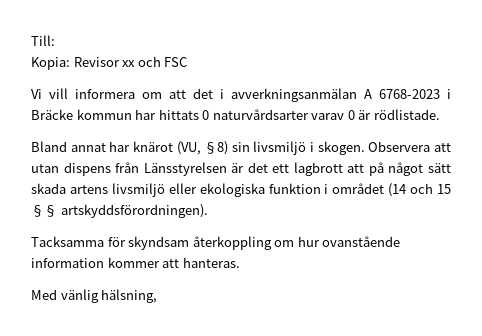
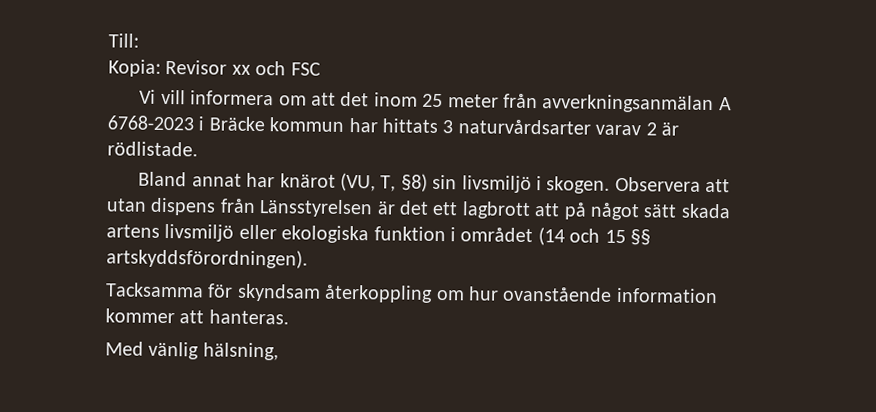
[220,89,224,99] i -> [373,92,538,109] inom 25 meter från
[202,110,210,120] 0 -> [442,120,454,134] 3
[347,110,355,120] 0 -> [645,122,657,136] 2
(201, 148) none -> [380,175,397,192] T,

